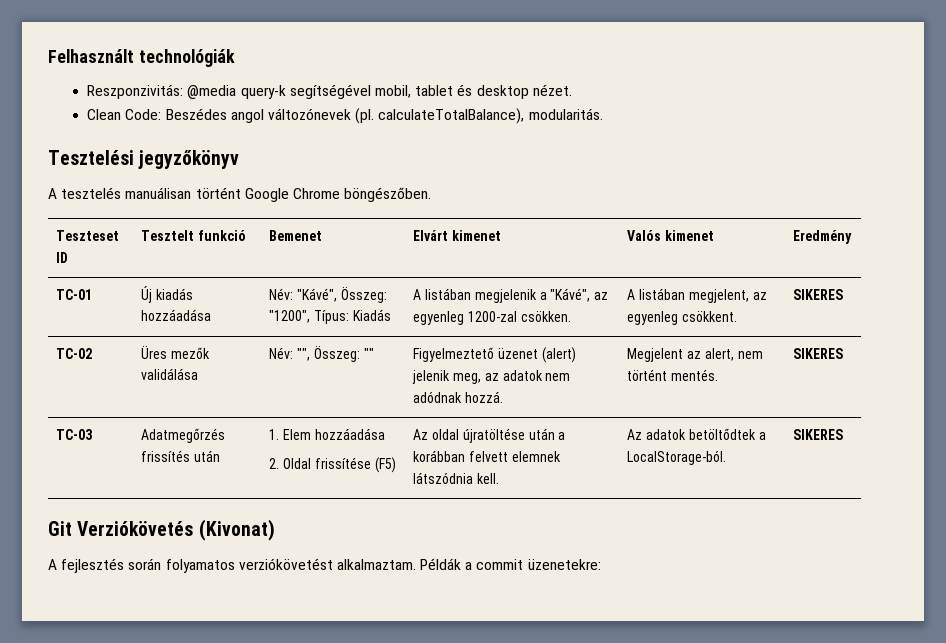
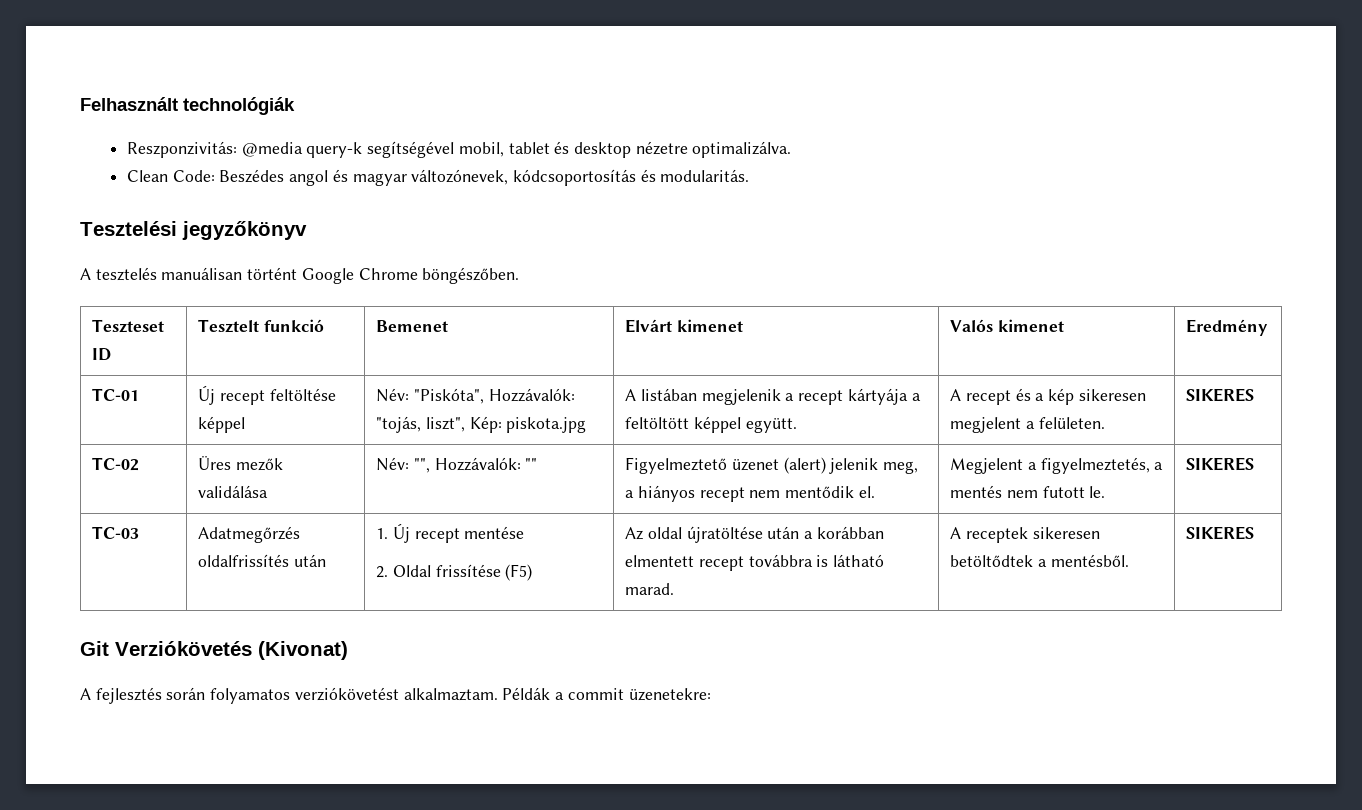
[532,84,572,96] nézet. -> [635,141,792,158] nézetre optimalizálva.
[268,108,525,124] változónevek (pl. calculateTotalBalance), -> [332,169,656,186] és magyar változónevek, kódcsoportosítás és
[156,288,194,300] [141,309,212,321] [269,286,387,303] [269,309,391,324] [413,288,609,303] [413,311,571,325] [627,288,767,303] [627,311,738,325] kiadás hozzáadása | Név: "Kávé", Összeg: "1200", Típus: Kiadás | A listában megjelenik a "Kávé", az egyenleg 1200-zal csökken. | A listában megjelent, az egyenleg csökkent. -> [219,388,336,405] [198,416,246,433] [376,388,575,404] [376,416,587,433] [625,388,921,405] [625,416,797,433] [950,388,1146,405] [950,417,1105,433] recept feltöltése képpel | Név: "Piskóta", Hozzávalók: "tojás, liszt", Kép: piskota.jpg | A listában megjelenik a recept kártyája a feltöltött képpel együtt. | A recept és a kép sikeresen megjelent a felületen.
[313,345,360,362] Összeg: -> [434,457,521,471] Hozzávalók:
[484,370,571,381] [413,391,504,403] [627,348,763,362] [627,369,719,381] az adatok nem adódnak hozzá. | Megjelent az alert, nem történt mentés. -> [625,485,875,502] [950,457,1164,474] [950,485,1106,498] a hiányos recept nem mentődik el. | Megjelent a figyelmeztetés, a mentés nem futott le.
[141,450,191,462] frissítés -> [198,554,290,567] oldalfrissítés
[283,428,385,440] Elem hozzáadása -> [392,523,525,543] Új recept mentése
[469,451,561,462] [413,472,500,484] [627,429,687,440] felvett elemnek látszódnia kell. | Az adatok -> [625,554,885,571] [625,583,675,595] [950,527,1100,543] elmentett recept továbbra is látható marad. | A receptek sikeresen
[627,450,727,465] LocalStorage-ból. -> [1050,554,1129,567] mentésből.

